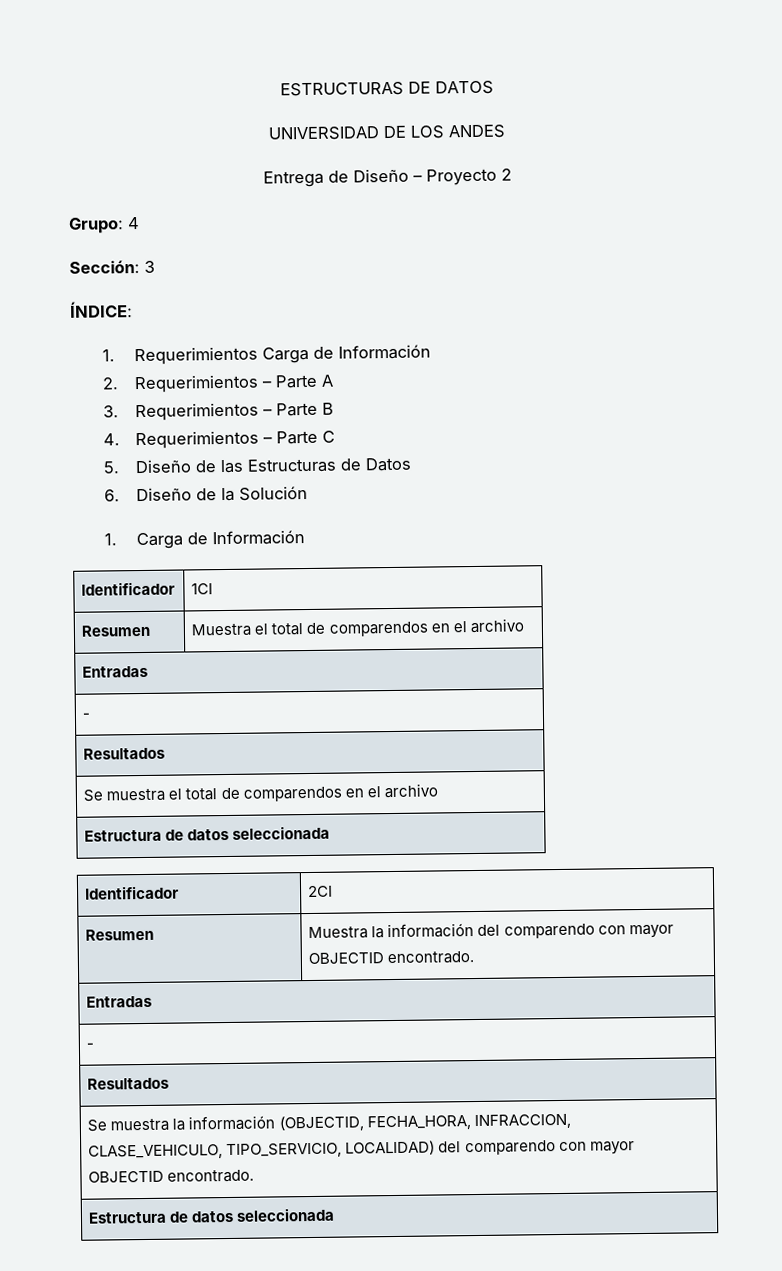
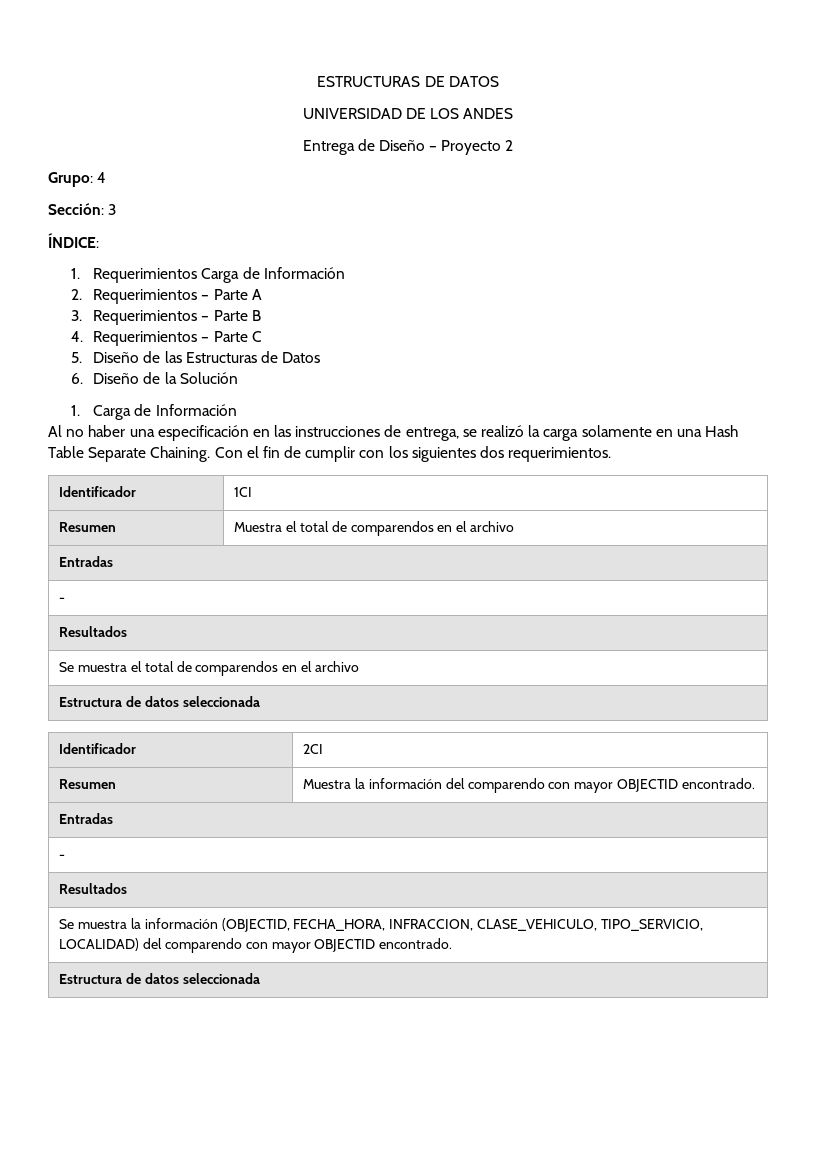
(306, 538) none -> [48,425,739,441] [48,446,612,462] // Al no haber una especificación en las instrucciones de entrega, se realizó la carga solamente en una Hash Table Separate Chaining. Con el fin de cumplir con los siguientes dos requerimientos.

